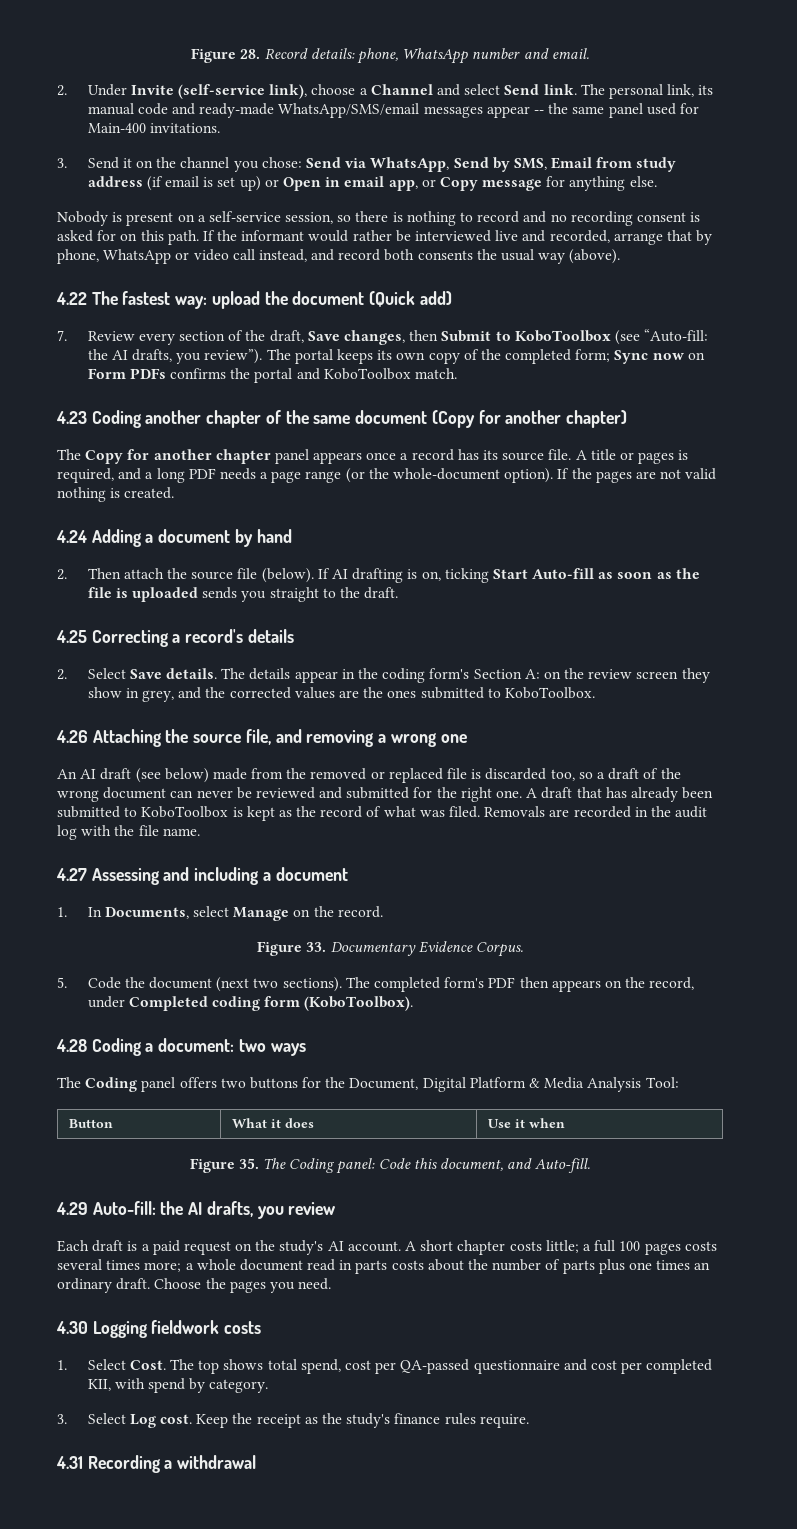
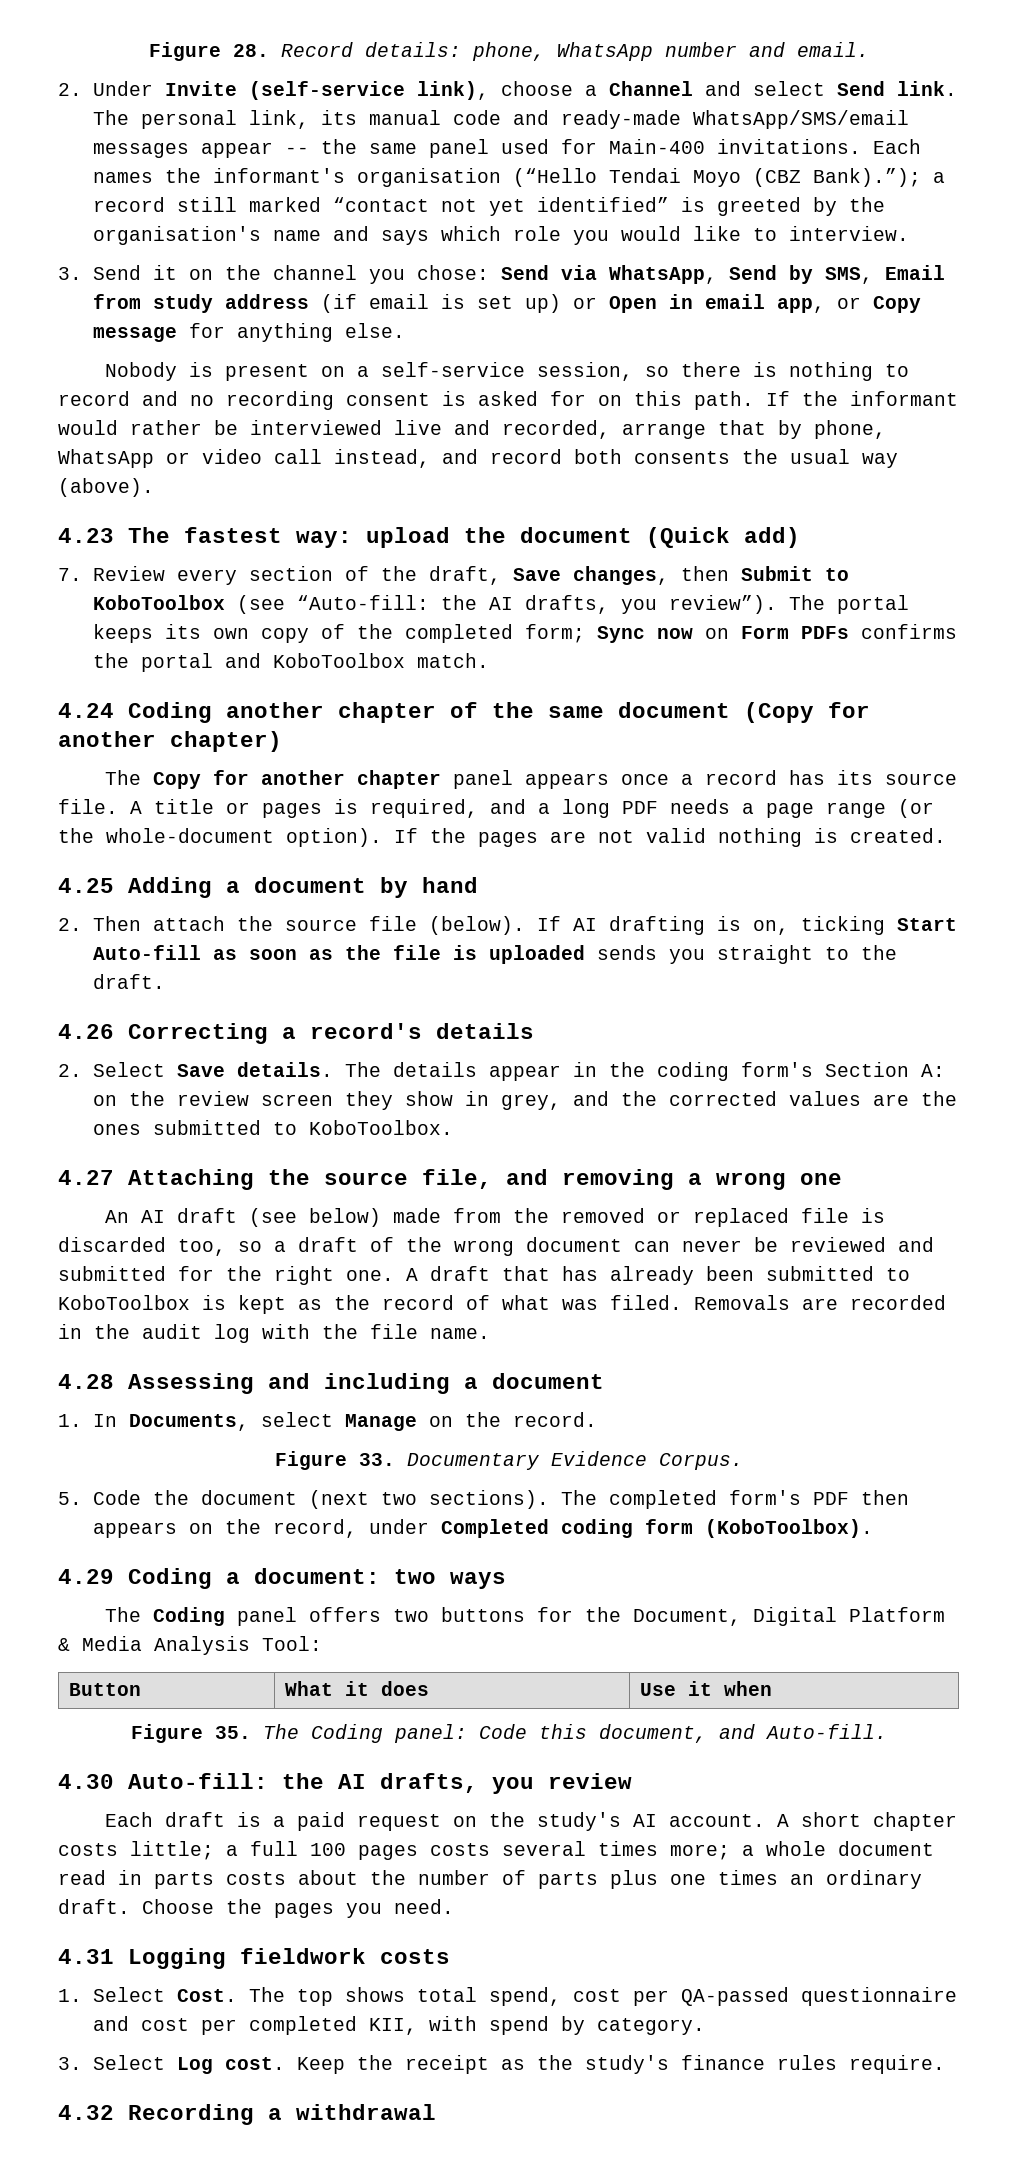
(220, 128) none -> [873,139,922,154] [93,168,946,187] [93,197,886,216] [93,226,910,245] Each names the informant's organisation (“Hello Tendai Moyo (CBZ Bank).”); a record still marked “contact not yet identified” is greeted by the organisation's name and says which role you would like to interview.
[56,292,87,305] 4.22 -> [58,528,114,543] 4.23
[56,411,87,424] 4.23 -> [58,703,114,718] 4.24
[56,530,87,543] 4.24 -> [58,878,114,893] 4.25
[56,630,87,643] 4.25 -> [58,1024,114,1039] 4.26
[56,730,88,743] 4.26 -> [58,1170,114,1185] 4.27
[56,868,87,881] 4.27 -> [58,1374,114,1389] 4.28
[56,1039,87,1052] 4.28 -> [58,1569,114,1584] 4.29
[56,1202,88,1215] 4.29 -> [58,1774,114,1789] 4.30
[56,1321,88,1334] 4.30 -> [58,1949,114,1964] 4.31
[56,1456,83,1469] 4.31 -> [58,2105,114,2120] 4.32

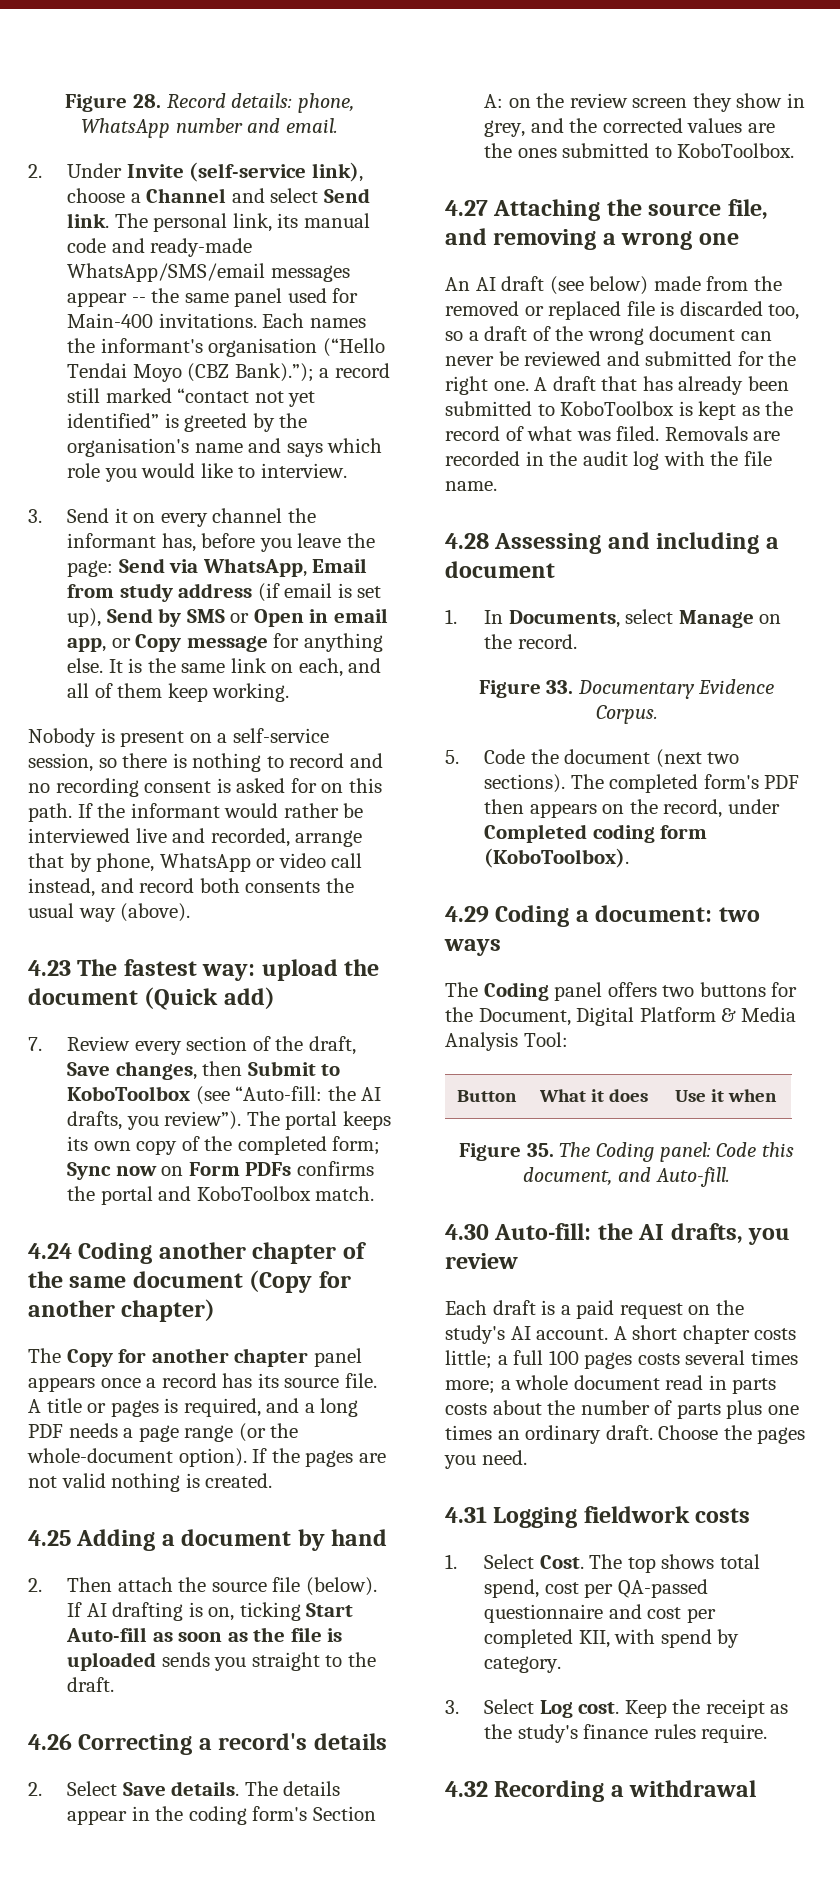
[225,265,874,284] the channel you chose: Send via WhatsApp, Send by SMS, -> [160,508,316,527] [67,533,375,552] [67,558,307,577] every channel the informant has, before you leave the page: Send via WhatsApp,
[525,294,562,313] up) -> [67,608,225,627] up), Send by SMS
(406, 330) none -> [108,658,382,677] [67,683,290,702] It is the same link on each, and all of them keep working.

